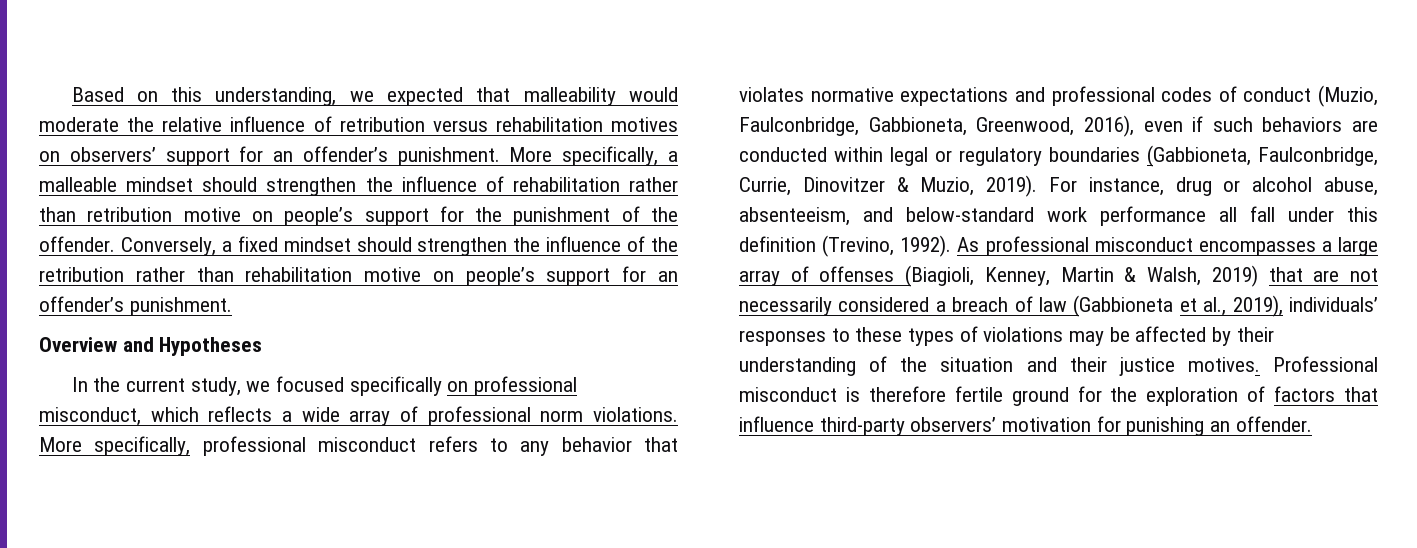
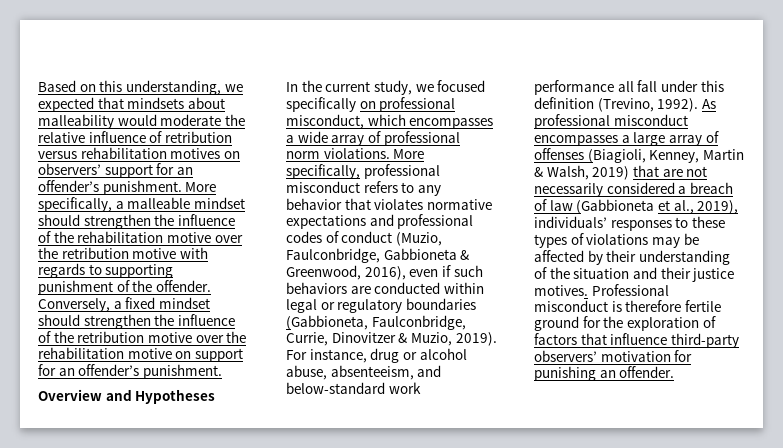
(511, 94) none -> [127,97,225,109] mindsets about
[512,177,678,192] [39,206,503,226] rehabilitation rather than retribution motive on people’s support for the -> [53,231,243,243] [38,247,208,259] [38,263,174,278] the rehabilitation motive over the retribution motive with regards to supporting
[135,267,234,282] rather than -> [147,331,247,343] motive over the
[465,267,535,286] people’s -> (192, 355) none
[208,406,273,422] reflects -> [409,118,494,129] encompasses
[868,117,967,136] Gabbioneta, -> [383,248,470,260] Gabbioneta &

